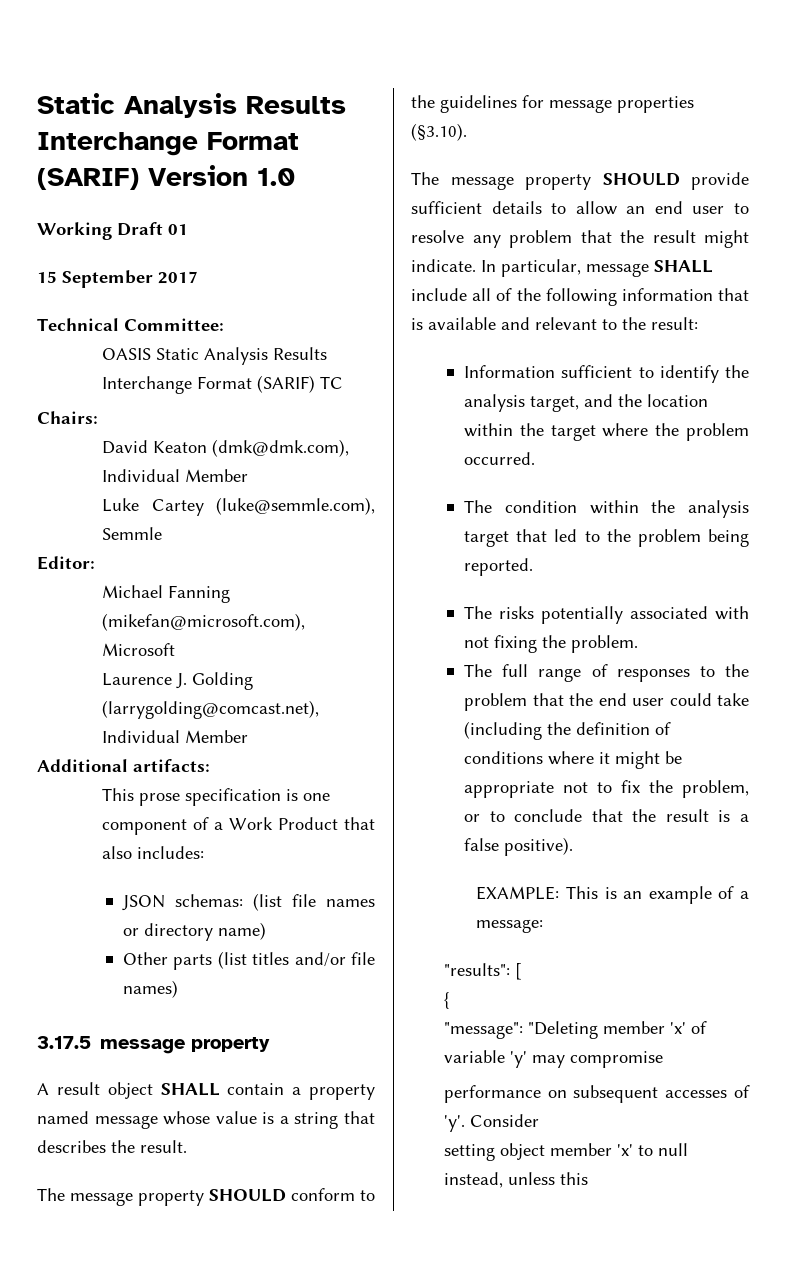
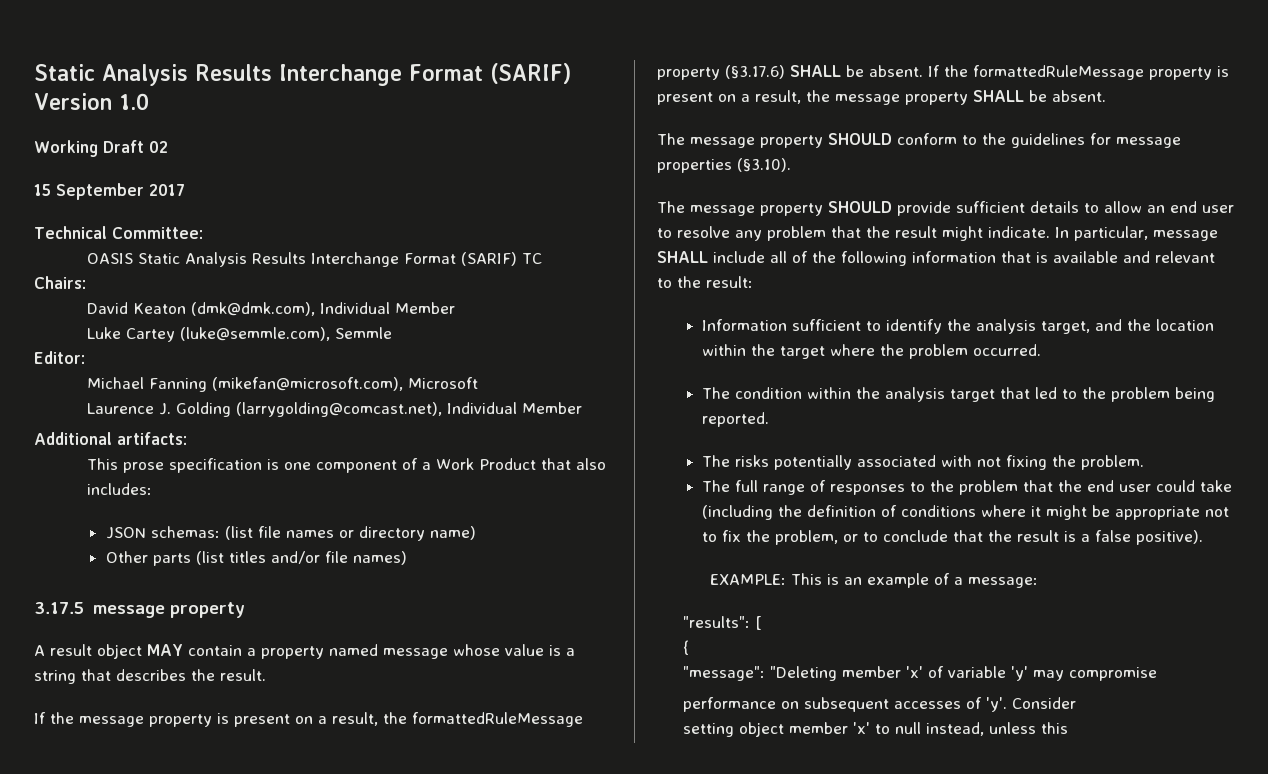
[168,224,188,235] 01 -> [149,141,168,153] 02
[160,1083,220,1096] SHALL -> [147,644,183,656] MAY
(187, 1146) none -> [34,712,583,727] [657,65,1229,80] [657,90,1106,105] // If the message property is present on a result, the formattedRuleMessage property (§3.17.6) SHALL be absent. If the formattedRuleMessage property is present on a result, the message property SHALL be absent.

